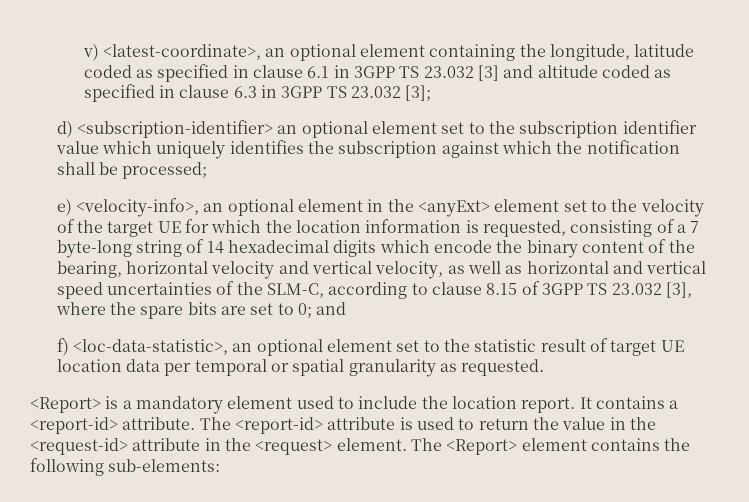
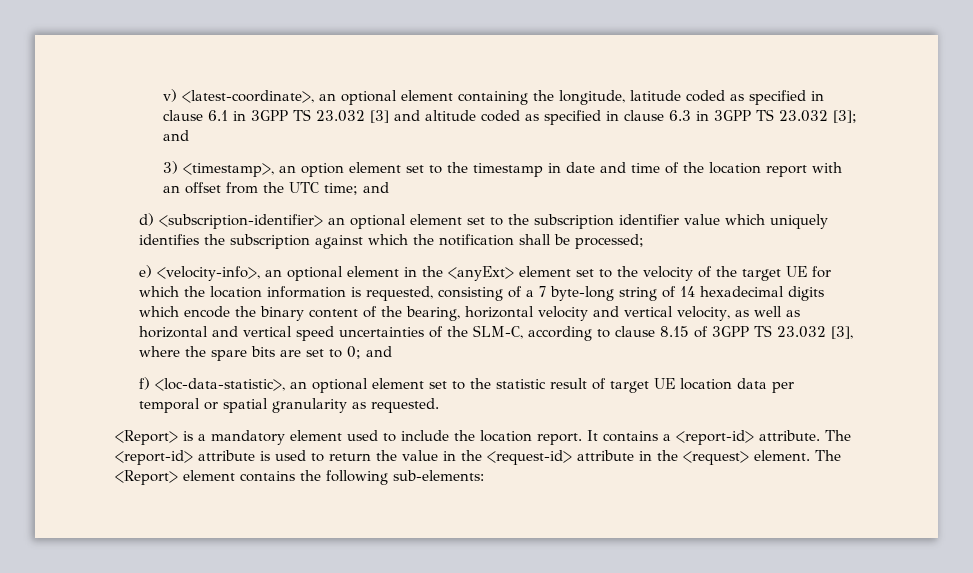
(432, 93) none -> [162,130,189,141] [162,161,842,177] [162,182,389,195] and // 3) <timestamp>, an option element set to the timestamp in date and time of the location report with an offset from the UTC time; and

